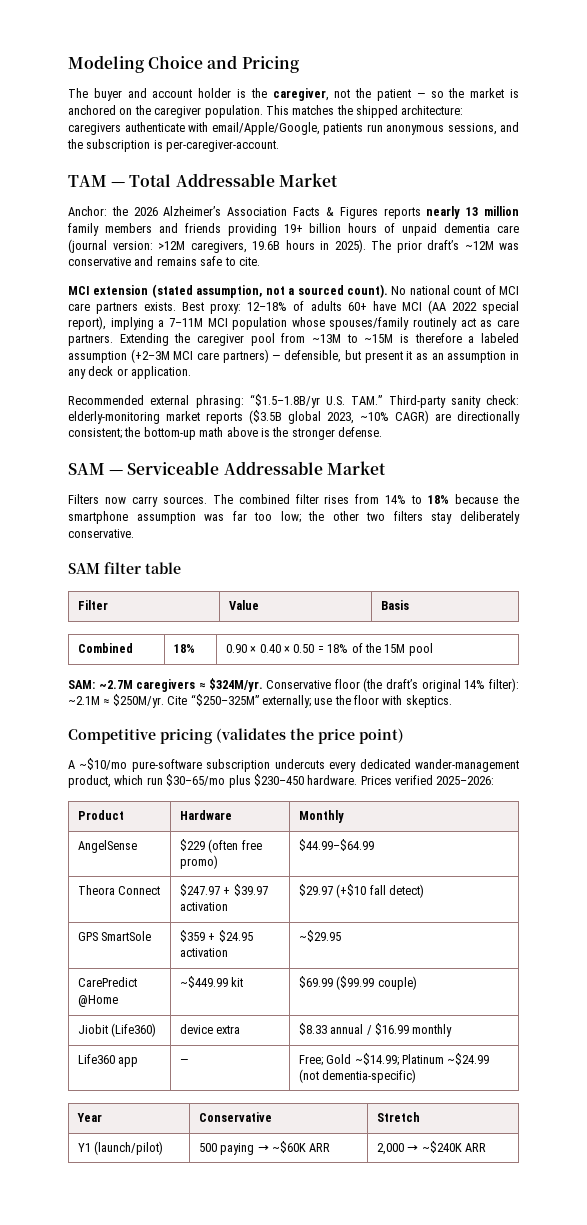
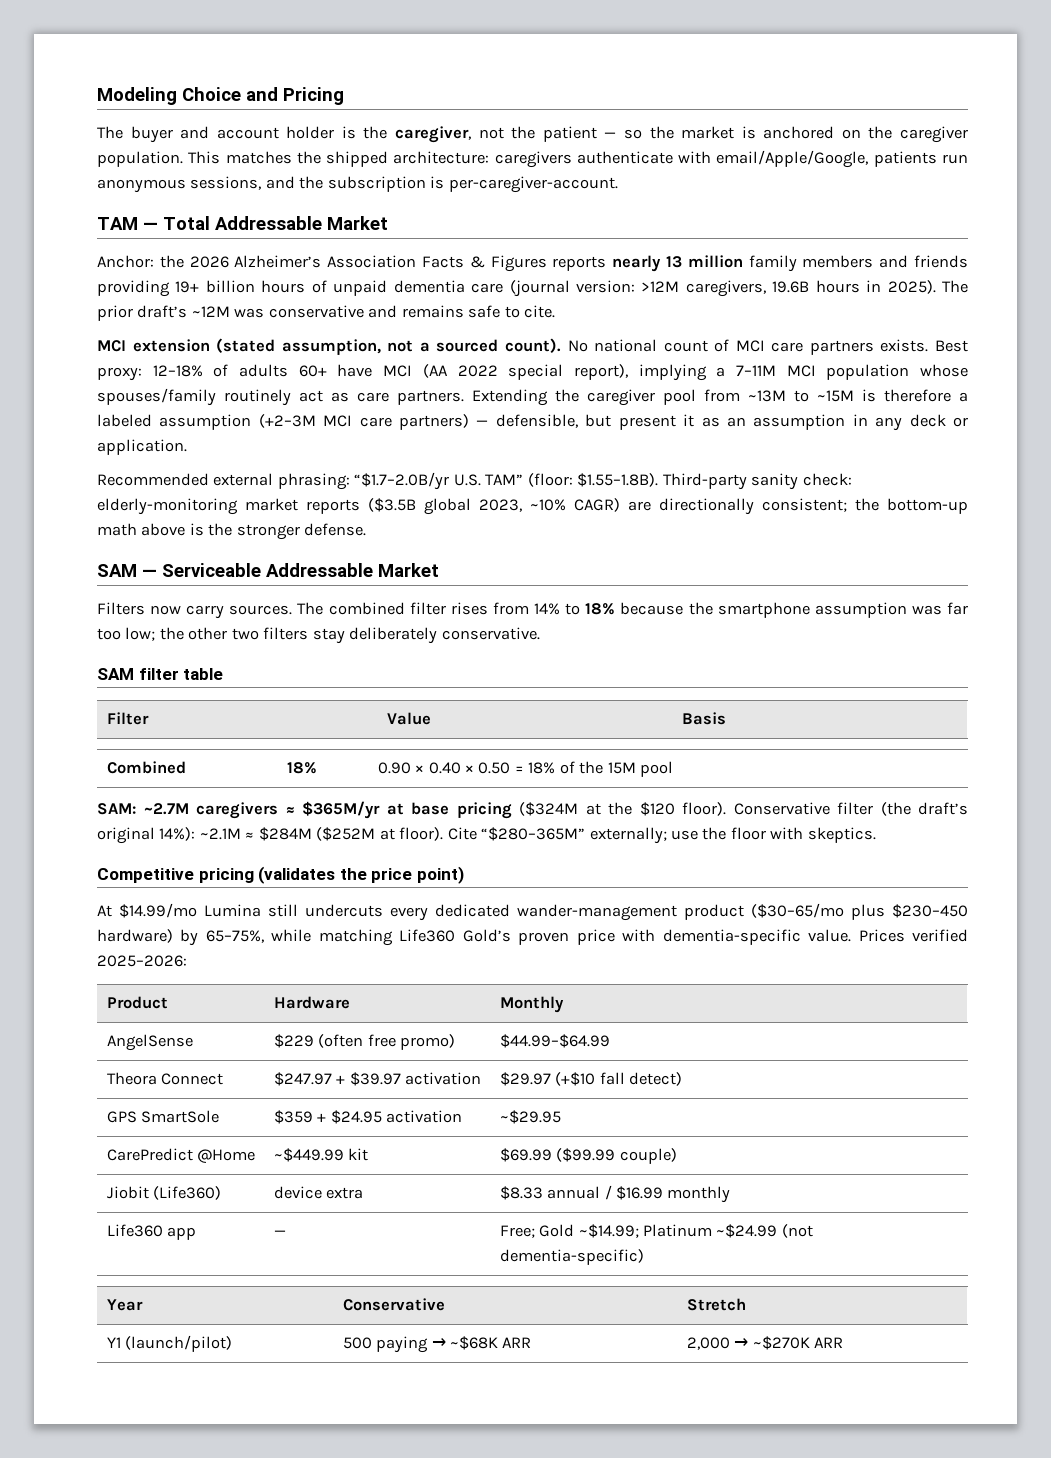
[249,394,383,408] “$1.5–1.8B/yr U.S. TAM.” -> [354,472,659,490] “$1.7–2.0B/yr U.S. TAM” (floor: $1.55–1.8B).
[208,678,519,692] [68,694,259,708] $324M/yr. Conservative floor (the draft’s original 14% filter): ~2.1M ≈ $250M/yr. Cite “$250–325M” -> [302,801,968,819] [97,827,586,844] $365M/yr at base pricing ($324M at the $120 floor). Conservative filter (the draft’s original 14%): ~2.1M ≈ $284M ($252M at floor). Cite “$280–365M”
[68,758,519,772] [68,774,358,788] A ~$10/mo pure-software subscription undercuts every dedicated wander-management product, which run $30–65/mo plus $230–450 hardware. -> [97,903,968,921] [97,929,852,946] At $14.99/mo Lumina still undercuts every dedicated wander-management product ($30–65/mo plus $230–450 hardware) by 65–75%, while matching Life360 Gold’s proven price with dementia-specific value.
[272,1141,307,1153] ~$60K -> [450,1336,499,1350] ~$68K
[421,1141,462,1153] ~$240K -> [752,1336,810,1350] ~$270K

